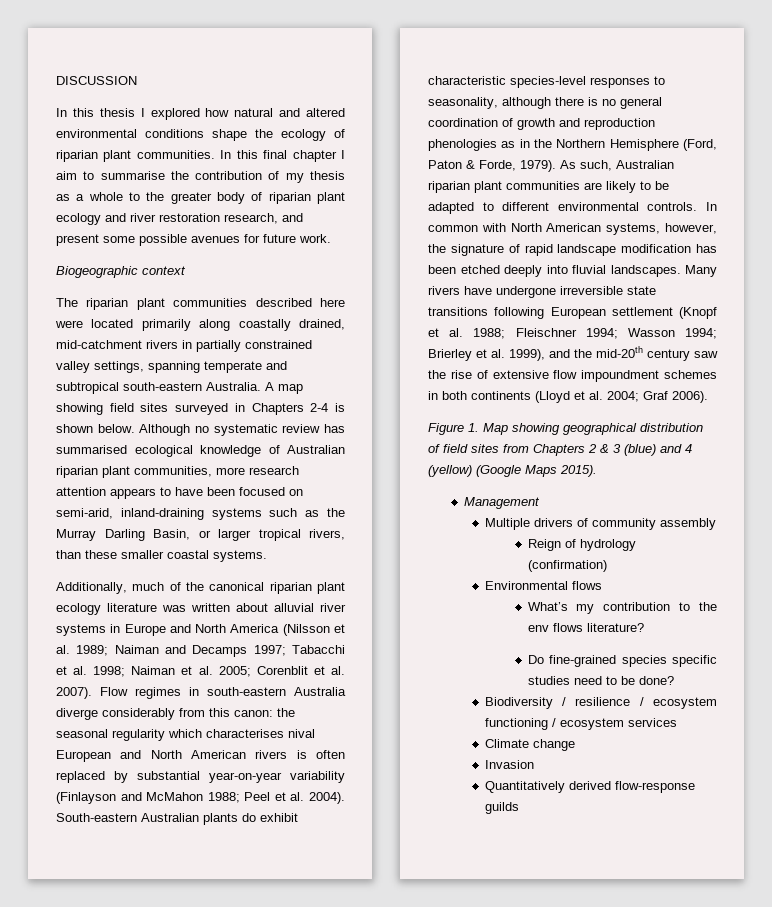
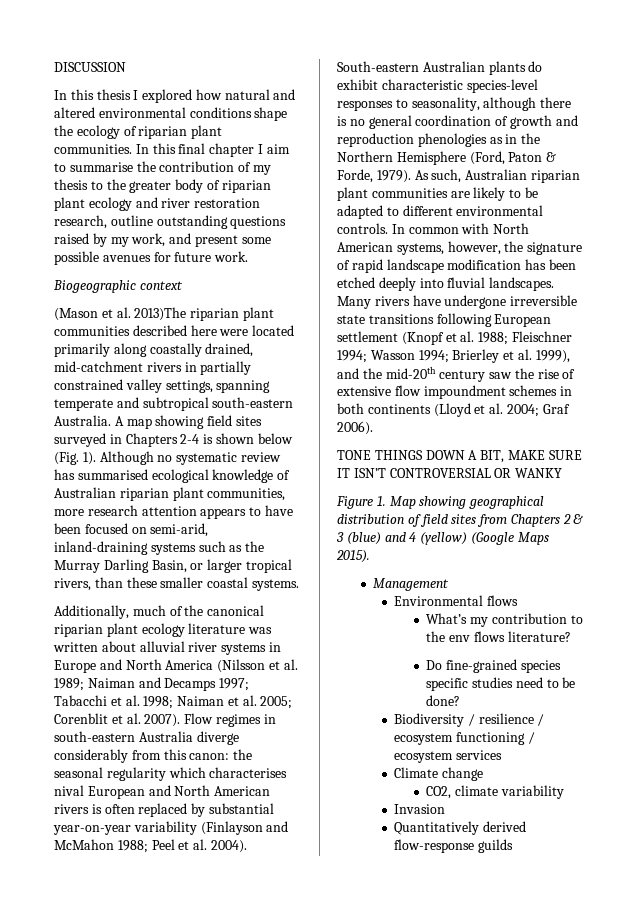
[56,192,123,201] as a whole -> (88, 184) none
(278, 218) none -> [110,215,287,229] [54,233,166,247] outline outstanding questions raised by my work,
[56,298,78,307] The -> [54,307,187,321] (Mason et al. 2013)The
[97,424,135,433] below. -> [257,433,293,444] [54,452,96,465] below (Fig. 1).
(708, 397) none -> [337,450,582,463] [337,468,563,478] // TONE THINGS DOWN A BIT, MAKE SURE IT ISN’T CONTROVERSIAL OR WANKY
[484,518,716,530] [527,539,636,551] [527,560,607,572] // Multiple drivers of community assembly // Reign of hydrology (confirmation) -> (450, 584) none
(575, 745) none -> [426,785,564,799] // CO2, climate variability

